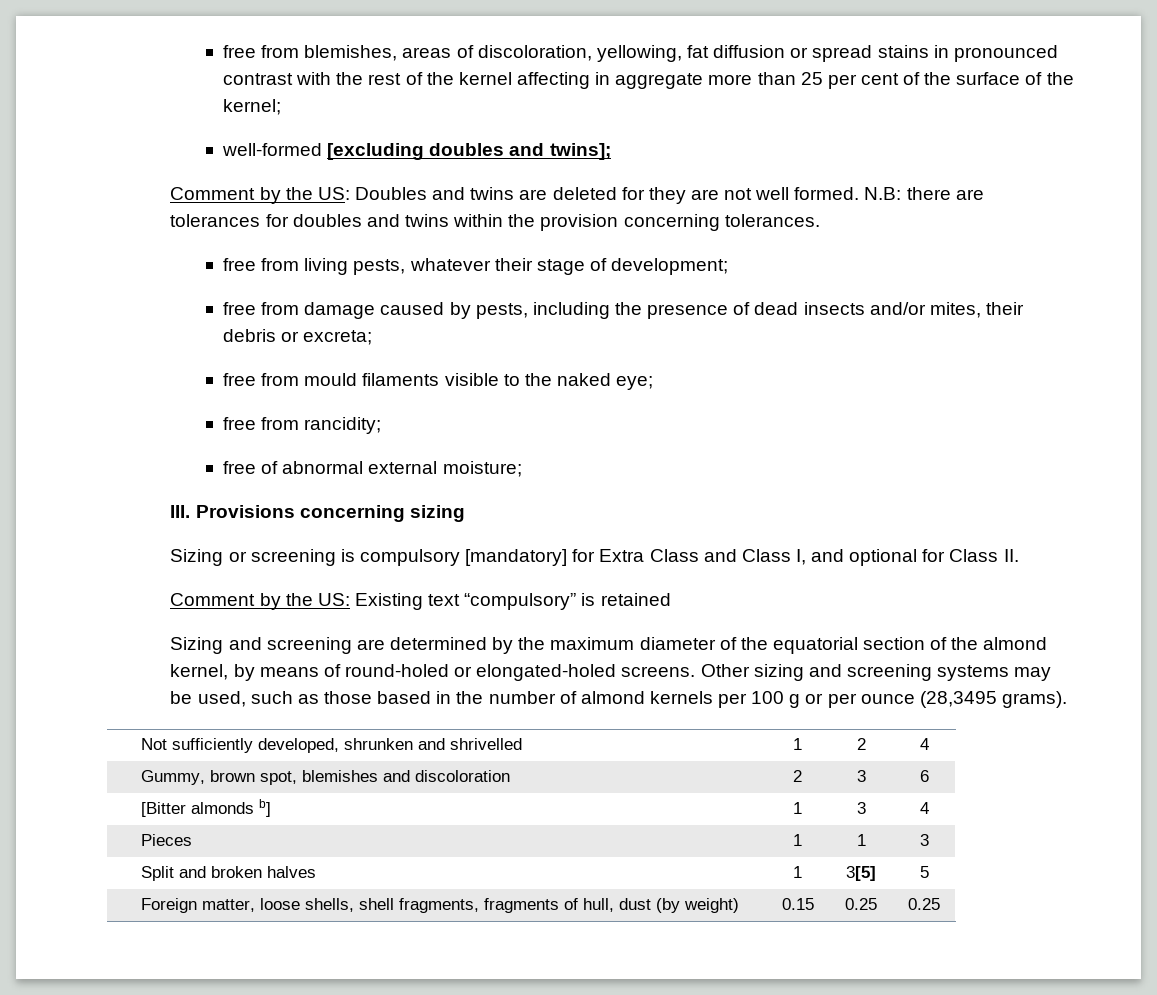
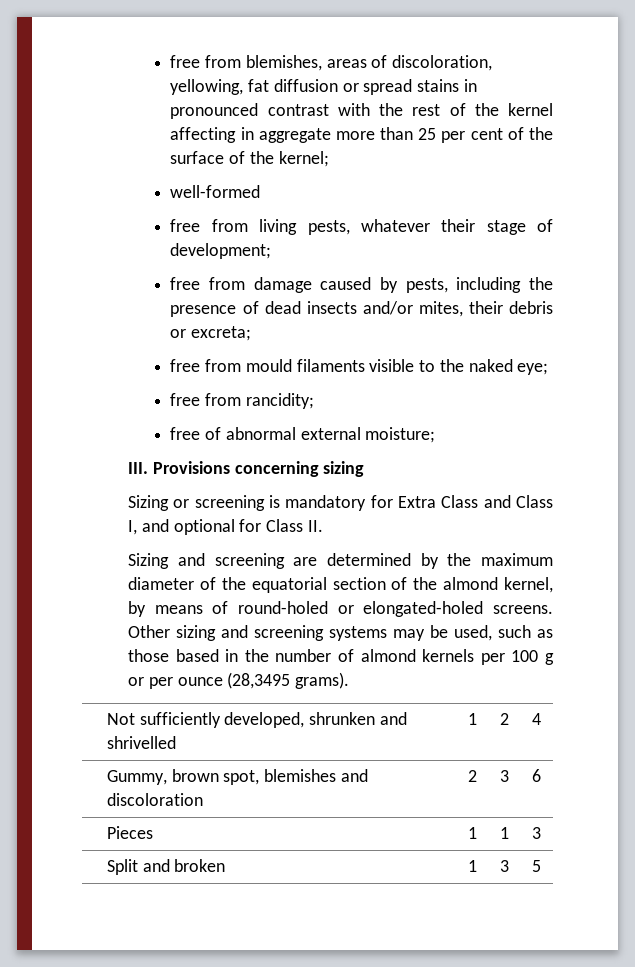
[327,143,611,160] [170,187,984,204] [170,214,820,231] [excluding doubles and twins]; // Comment by the US: Doubles and twins are deleted for they are not well formed. N.B: there are tolerances for doubles and twins within the provision concerning tolerances. -> (261, 191) none
[359,549,568,566] compulsory [mandatory] -> [285,495,367,511] mandatory
[170,593,671,610] // Comment by the US: Existing text “compulsory” is retained -> (323, 526) none
[141,799,272,817] [793,802,802,814] [856,802,866,814] [919,802,929,814] // [Bitter almonds b] | 1 | 3 | 4 -> (541, 775) none
[267,866,317,878] [793,866,802,878] [846,866,876,881] halves | 1 | 3[5] -> [468,860,477,872] [500,860,509,872] | 1 | 3
[141,898,740,913] [781,898,814,910] [845,898,877,910] [908,898,940,910] // Foreign matter, loose shells, shell fragments, fragments of hull, dust (by weight) | 0.15 | 0.25 | 0.25 -> (541, 866) none

